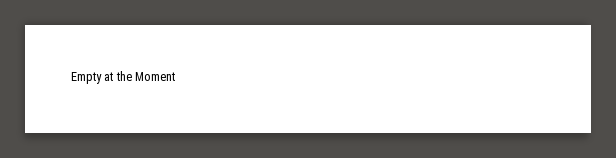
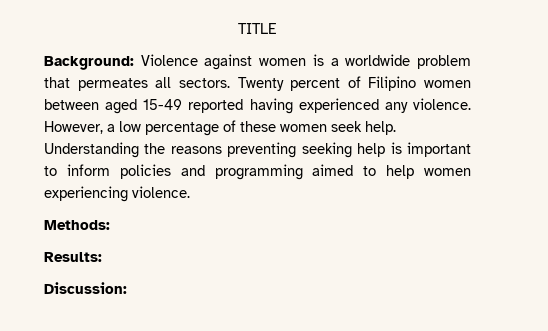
[71,71,176,84] Empty at the Moment -> [238,23,277,34] [44,54,472,70] [44,76,471,91] [44,98,471,114] [44,120,396,136] [44,142,472,158] [44,164,471,180] [44,186,190,202] [44,220,110,230] [44,252,102,262] [44,282,127,294] TITLE // Background: Violence against women is a worldwide problem that permeates all sectors. Twenty percent of Filipino women between aged 15-49 reported having experienced any violence. However, a low percentage of these women seek help. Understanding the reasons preventing seeking help is important to inform policies and programming aimed to help women experiencing violence. // Methods: // Results: // Discussion:

